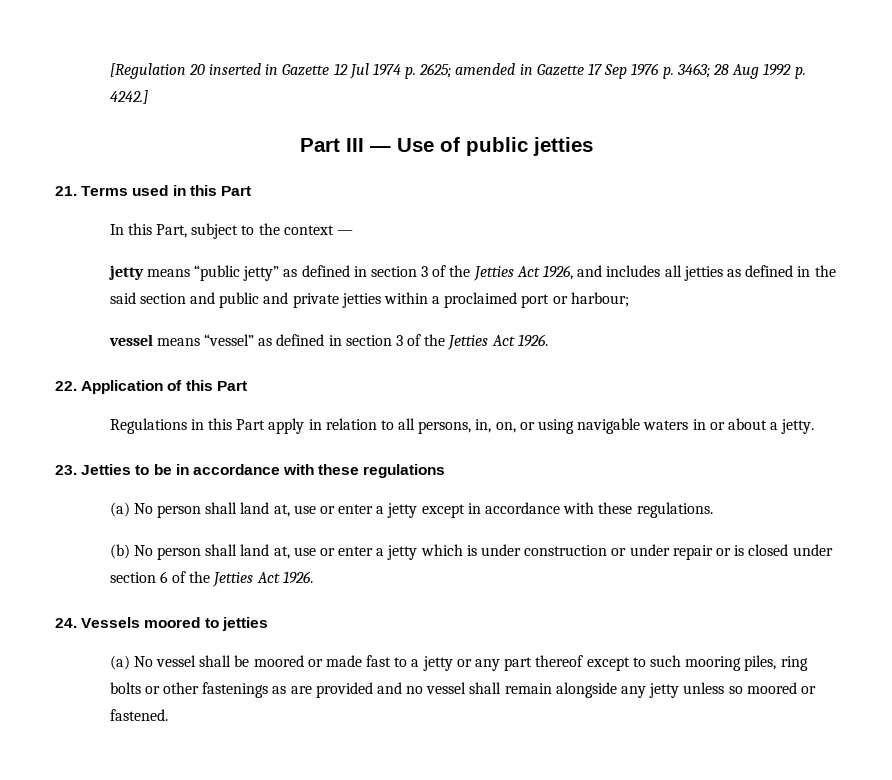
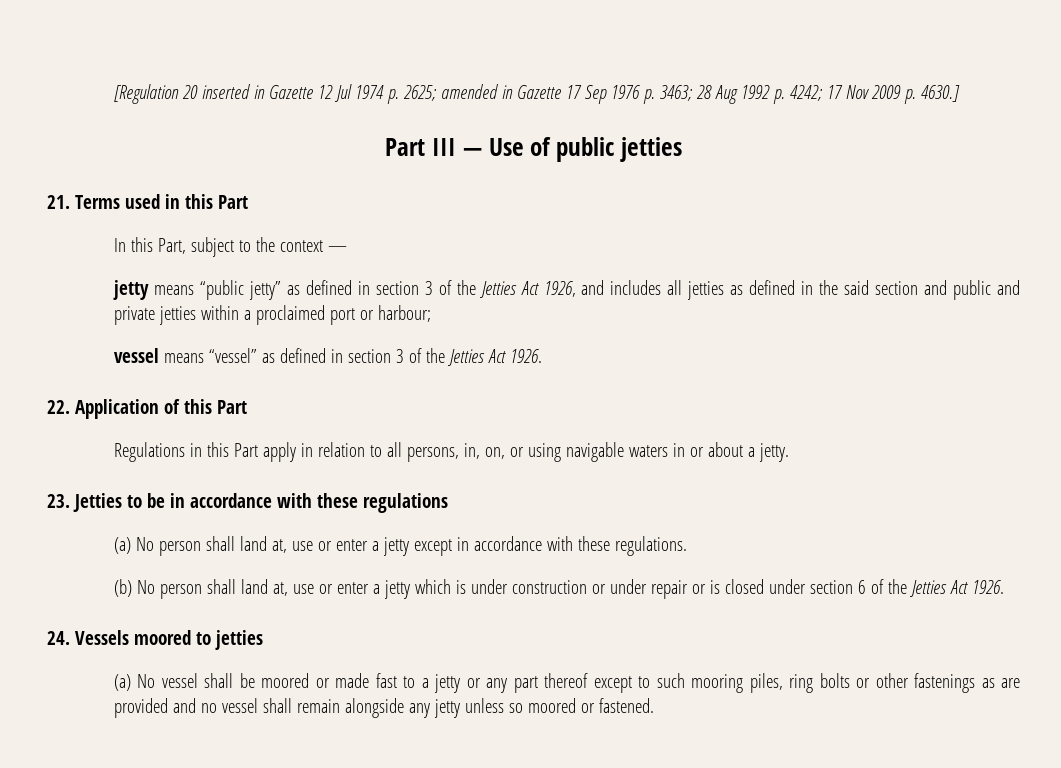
[109,90,148,104] 4242.] -> [789,85,960,104] 4242; 17 Nov 2009 p. 4630.]

